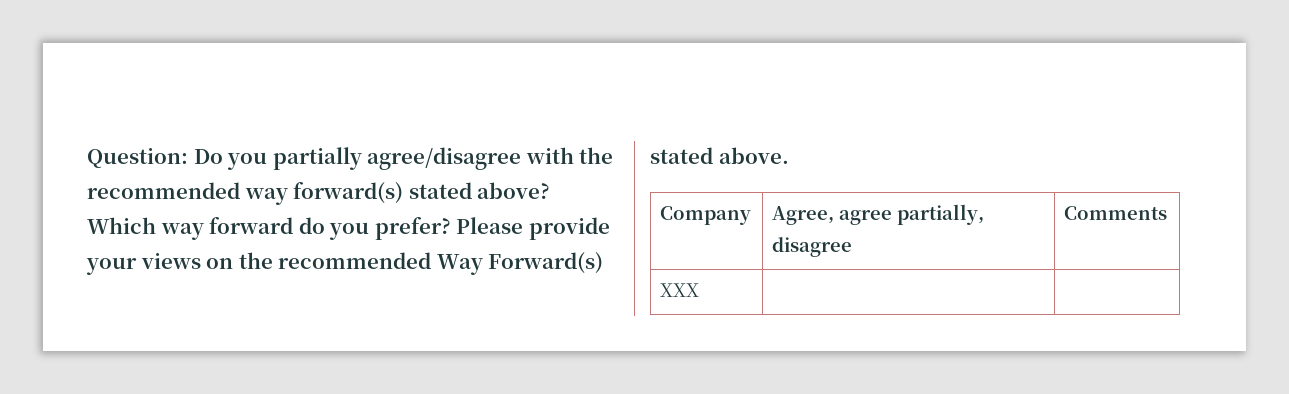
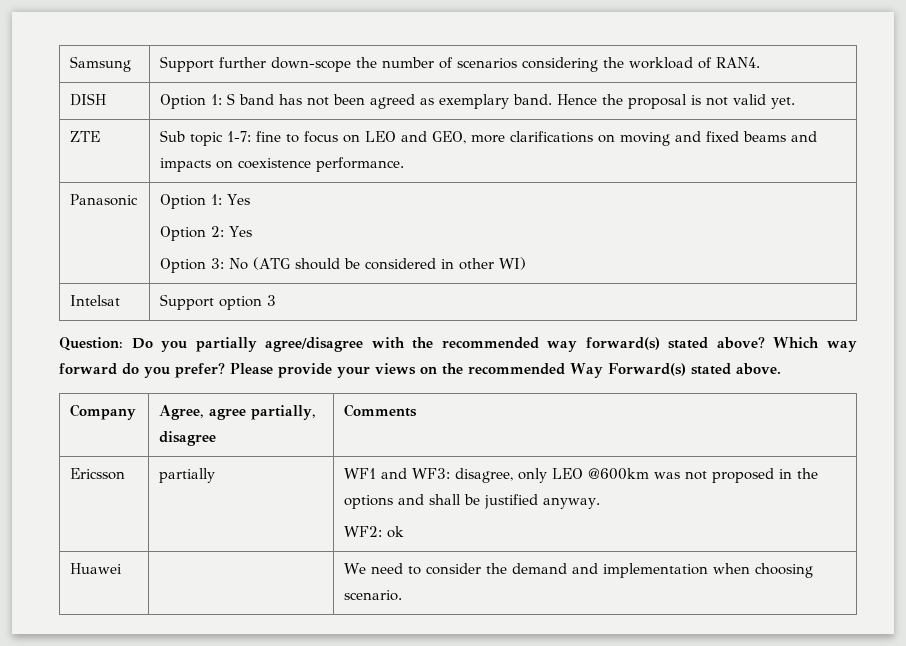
(87, 158) none -> [70,56,132,72] [160,56,761,72] [70,93,107,106] [160,93,796,109] [70,131,101,142] [160,130,818,146] [160,157,405,172] [70,194,139,206] [160,194,251,209] [160,226,253,241] [160,257,527,273] [70,295,121,306] [160,294,277,310] Samsung | Support further down-scope the number of scenarios considering the workload of RAN4. // DISH | Option 1: S band has not been agreed as exemplary band. Hence the proposal is not valid yet. // ZTE | Sub topic 1-7: fine to focus on LEO and GEO, more clarifications on moving and fixed beams and impacts on coexistence performance. // Panasonic | Option 1: Yes // Option 2: Yes // Option 3: No (ATG should be considered in other WI) // Intelsat | Support option 3 //
[660,283,700,297] XXX | | -> [70,468,126,480] [159,468,216,483] [344,468,819,483] [344,494,601,509] [344,526,405,538] [70,563,123,574] [344,563,814,578] [344,590,403,601] Ericsson | partially | WF1 and WF3: disagree, only LEO @600km was not proposed in the options and shall be justified anyway. // WF2: ok // Huawei | | We need to consider the demand and implementation when choosing scenario.

